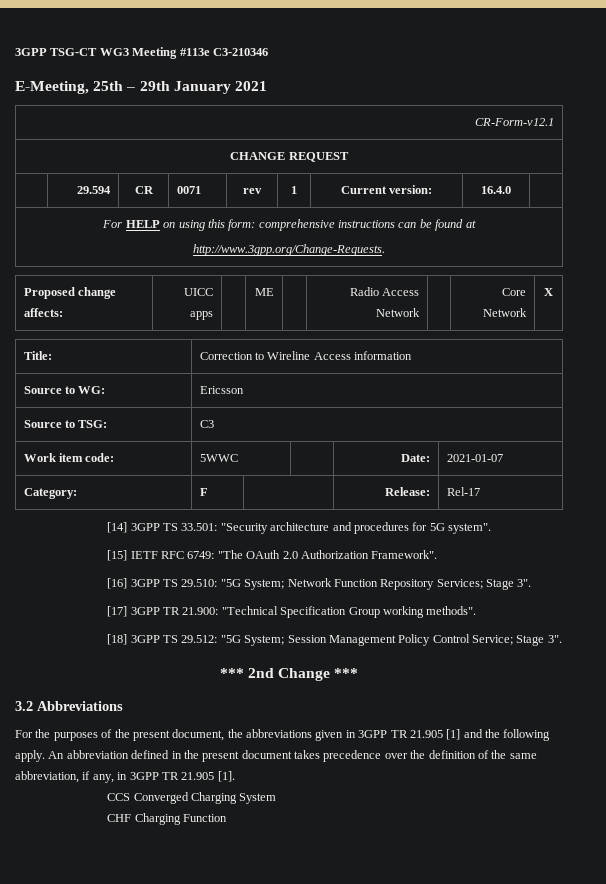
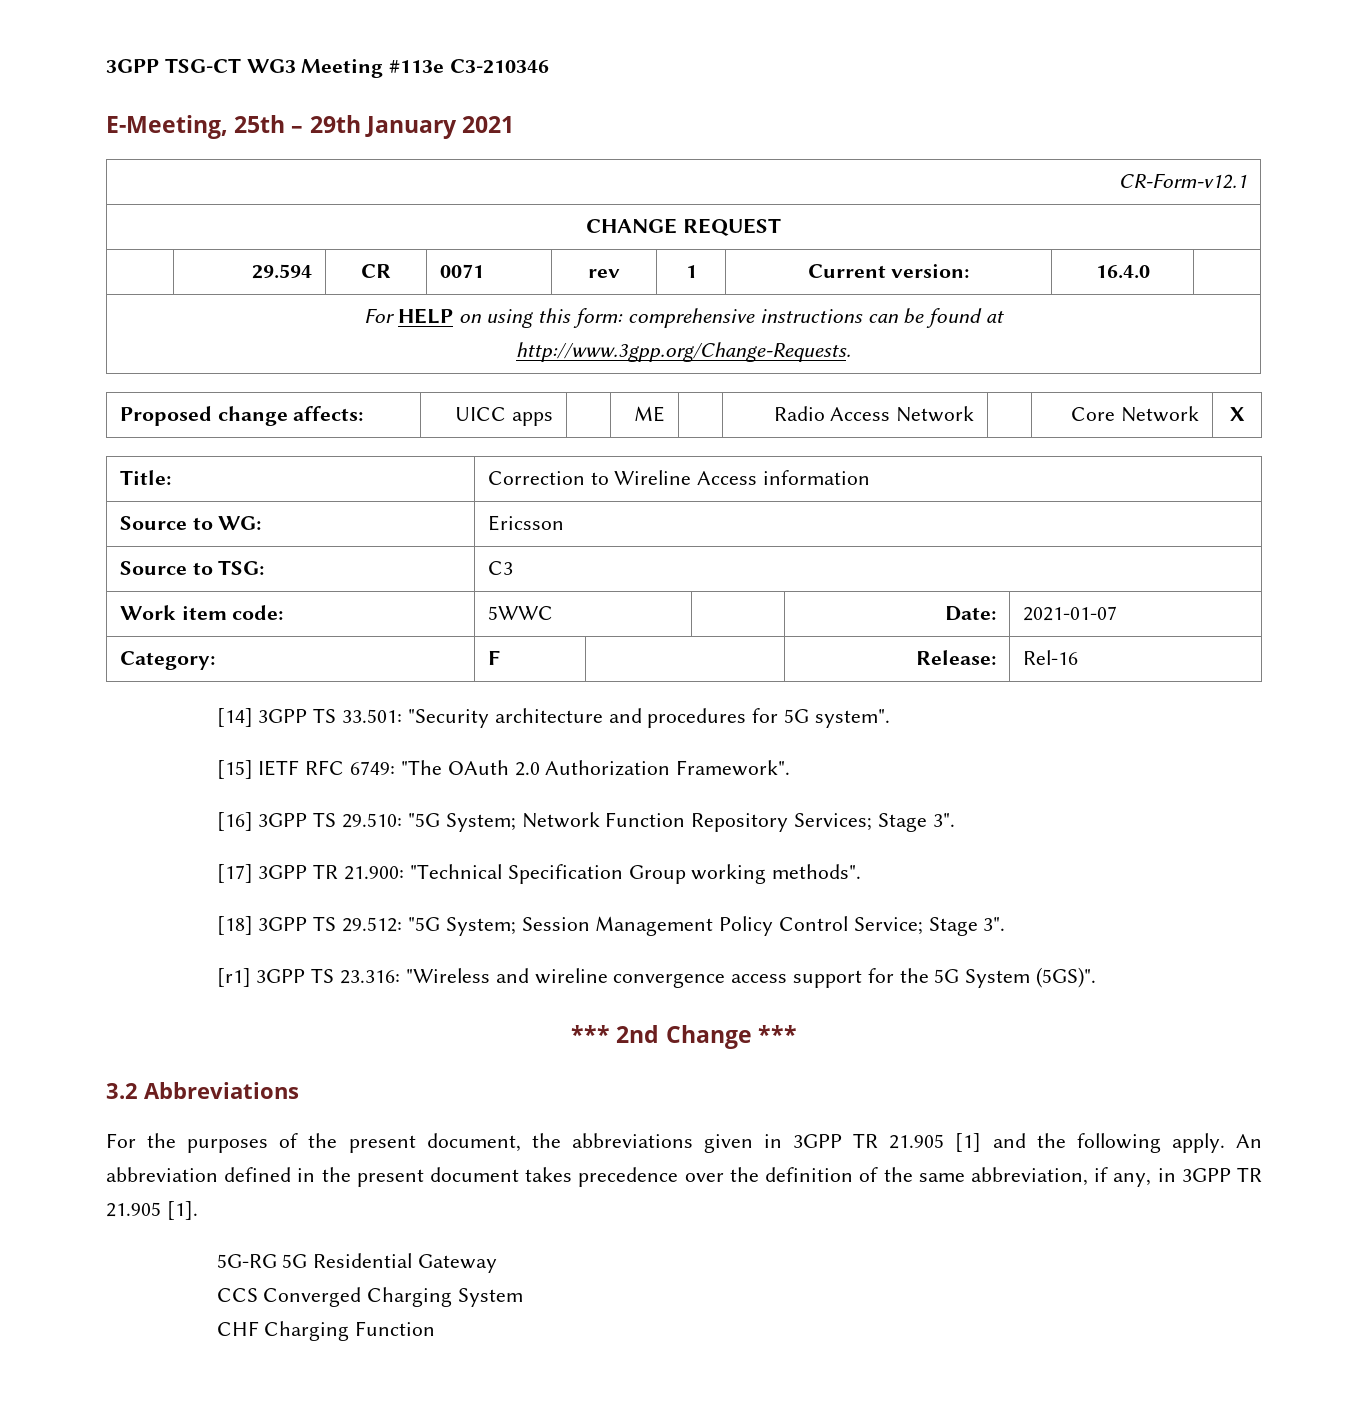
[446,487,480,496] Rel-17 -> [1022,650,1078,665] Rel-16
(562, 639) none -> [216,967,1096,988] // [r1] 3GPP TS 23.316: "Wireless and wireline convergence access support for the 5G System (5GS)".
(235, 776) none -> [216,1253,498,1273] // 5G-RG 5G Residential Gateway

